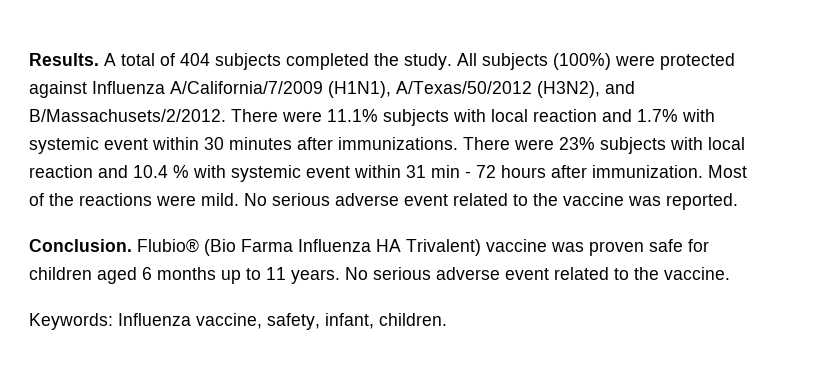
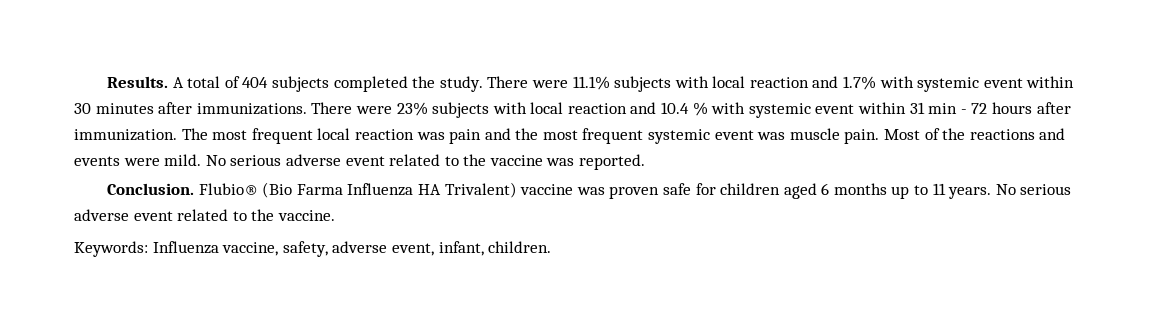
[457,53,735,70] [29,81,635,98] [29,109,226,122] All subjects (100%) were protected against Influenza A/California/7/2009 (H1N1), A/Texas/50/2012 (H3N2), and B/Massachusets/2/2012. -> (483, 84) none
(703, 171) none -> [181,128,880,144] The most frequent local reaction was pain and the most frequent systemic event was muscle pain.
(152, 199) none -> [1039,128,1066,140] [74,156,120,166] and events
(320, 321) none -> [332,241,434,256] adverse event,

